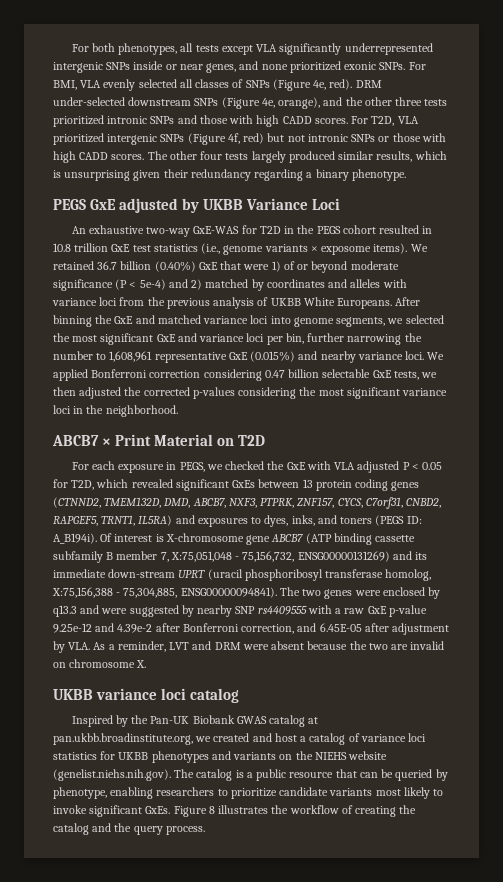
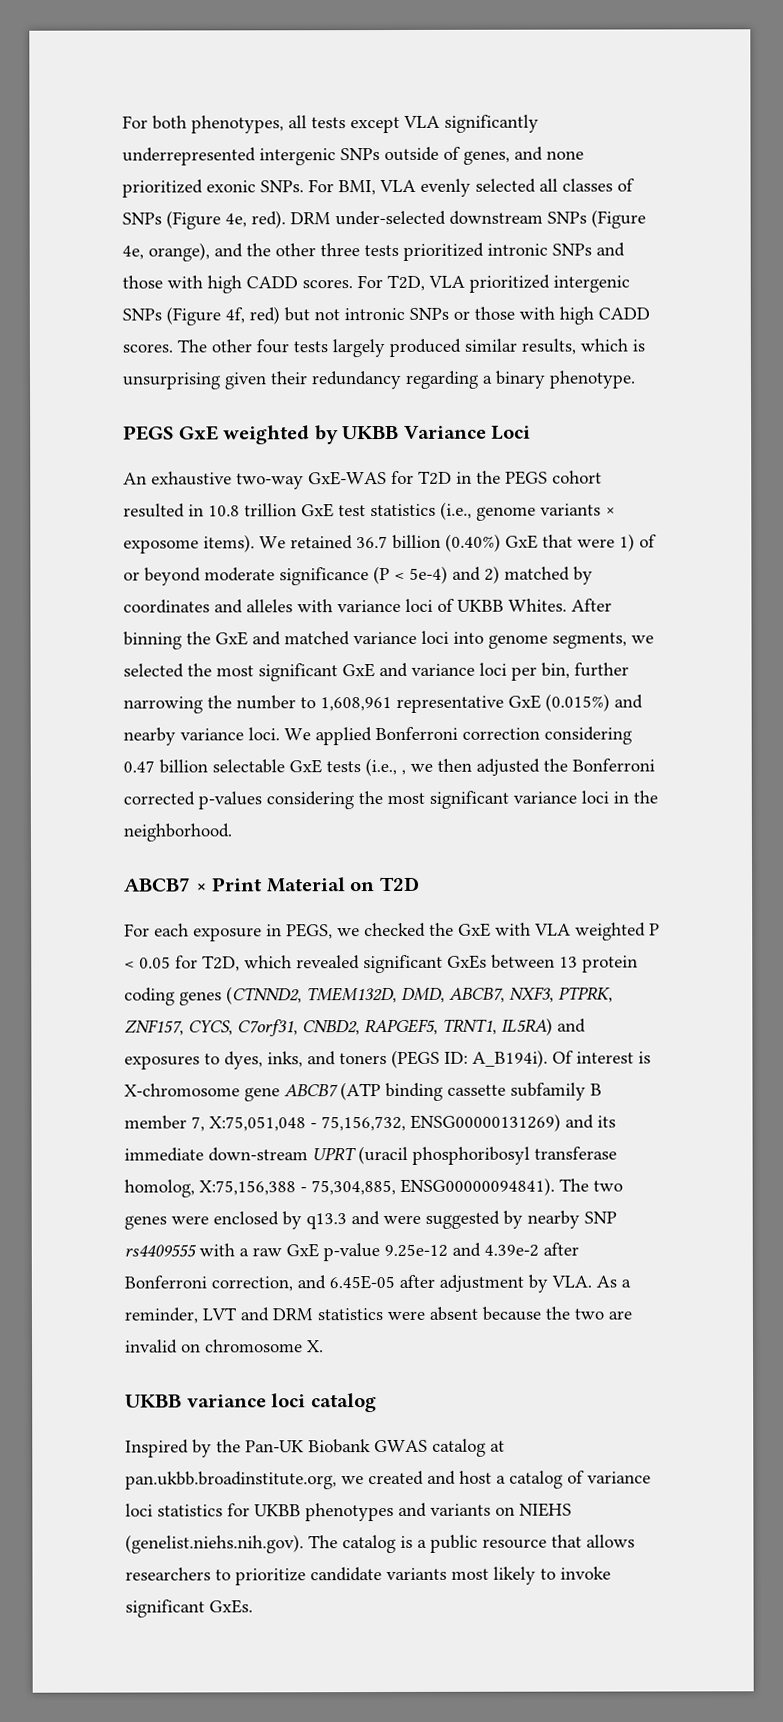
[133,61,203,70] inside or near -> [384,146,461,162] outside of
[119,198,179,213] adjusted -> [223,425,311,445] weighted
[119,297,393,309] from the previous analysis of UKBB White Europeans. -> [437,598,567,612] of UKBB Whites.
[393,371,419,380] tests, -> [326,757,406,777] tests (i.e., ,
(142, 391) none -> [572,758,655,772] Bonferroni
[357,461,400,473] adjusted -> [575,922,646,941] weighted
(241, 646) none -> [317,1308,383,1321] statistics
[295,751,388,760] the NIEHS website -> [519,1502,572,1517] NIEHS
[359,769,448,781] [53,787,154,799] can be queried by phenotype, enabling -> [586,1534,635,1548] allows
[173,805,417,817] [53,823,205,835] Figure 8 illustrates the workflow of creating the catalog and the query process. -> (253, 1606) none

